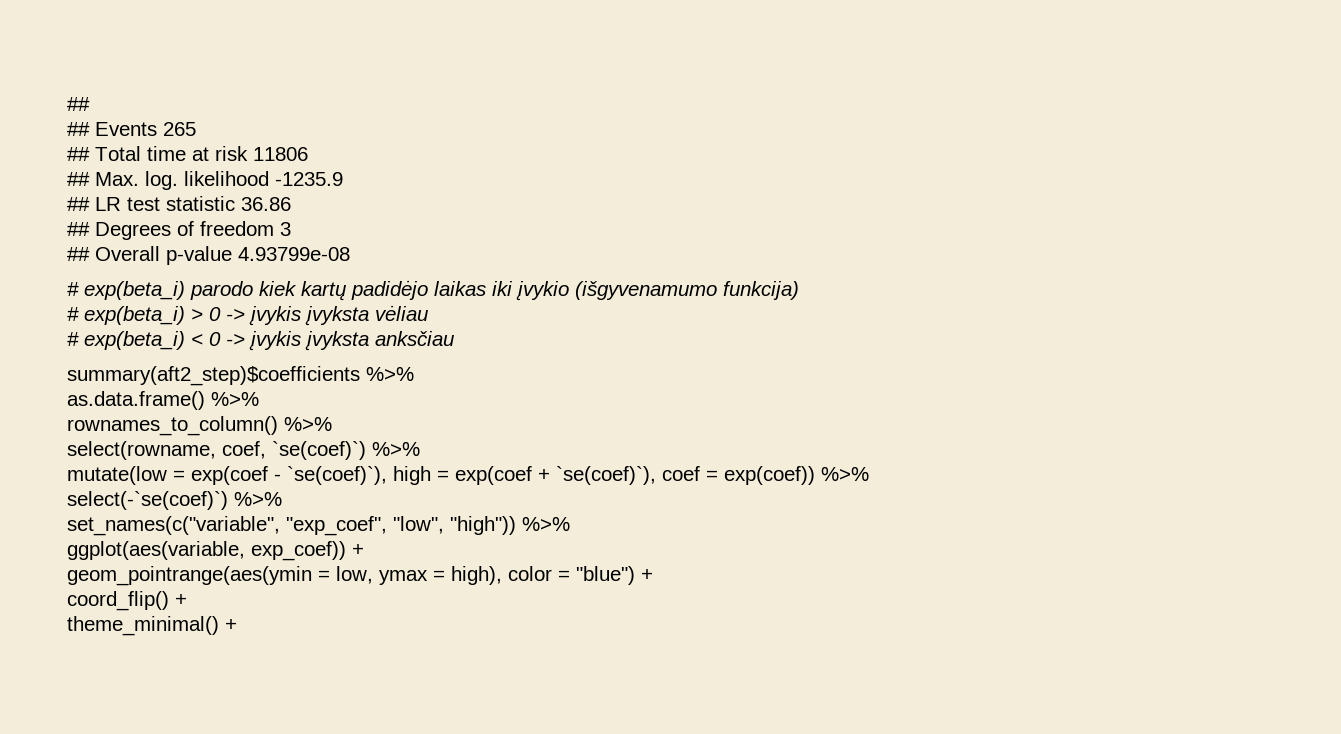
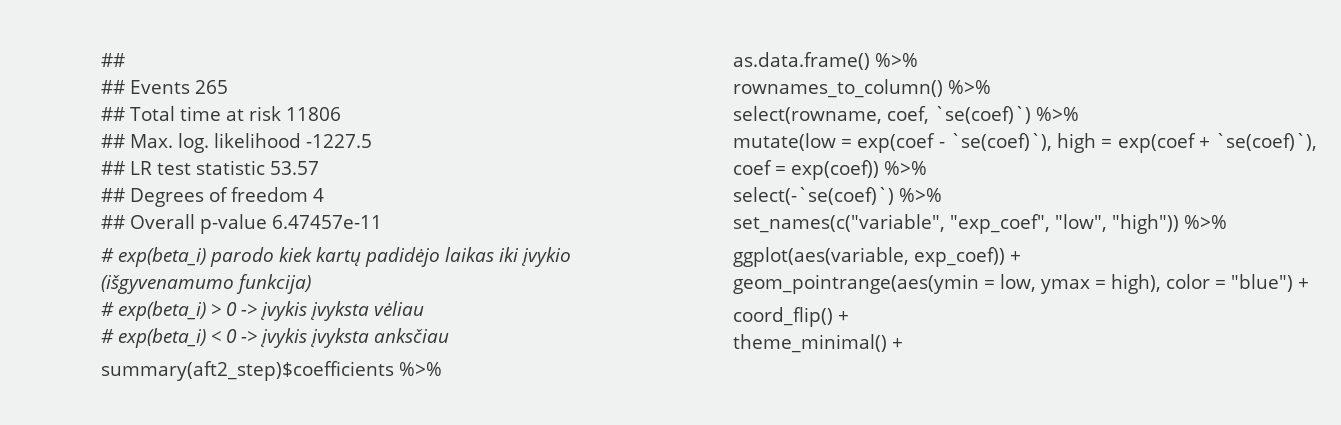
[275,172,343,186] -1235.9 -> [306,134,372,148] -1227.5
[241,197,291,211] 36.86 -> [270,161,319,175] 53.57
[280,222,291,236] 3 -> [313,188,324,202] 4
[238,247,350,261] 4.93799e-08 -> [272,215,382,229] 6.47457e-11

